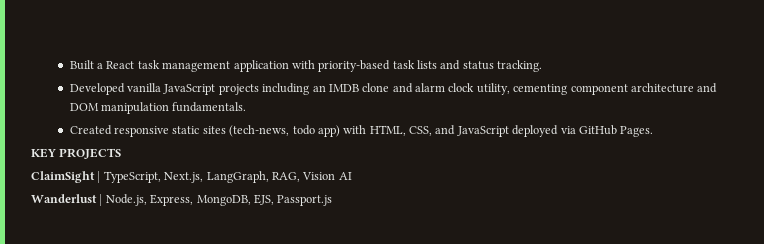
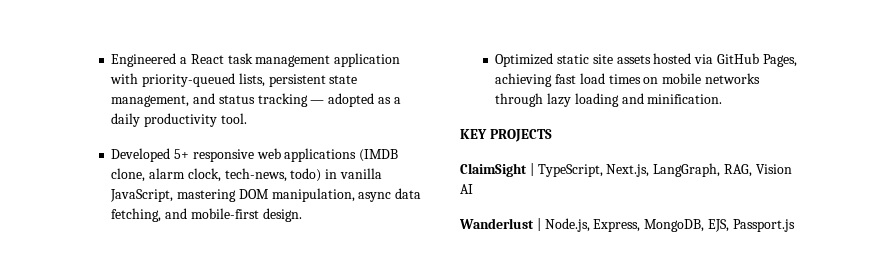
[69,60,94,70] Built -> [111,53,177,67] Engineered
[318,60,543,72] [69,83,718,95] [69,102,247,114] [69,125,654,137] priority-based task lists and status tracking. // Developed vanilla JavaScript projects including an IMDB clone and alarm clock utility, cementing component architecture and DOM manipulation fundamentals. // Created responsive static sites (tech-news, todo app) with HTML, CSS, and JavaScript deployed via GitHub Pages. -> [142,73,358,87] [111,93,401,107] [111,113,247,127] [111,148,399,162] [111,168,383,182] [110,188,422,202] [111,208,302,222] [495,53,797,67] [495,73,761,87] [495,93,723,107] priority-queued lists, persistent state management, and status tracking — adopted as a daily productivity tool. // Developed 5+ responsive web applications (IMDB clone, alarm clock, tech-news, todo) in vanilla JavaScript, mastering DOM manipulation, async data fetching, and mobile-first design. // Optimized static site assets hosted via GitHub Pages, achieving fast load times on mobile networks through lazy loading and minification.

